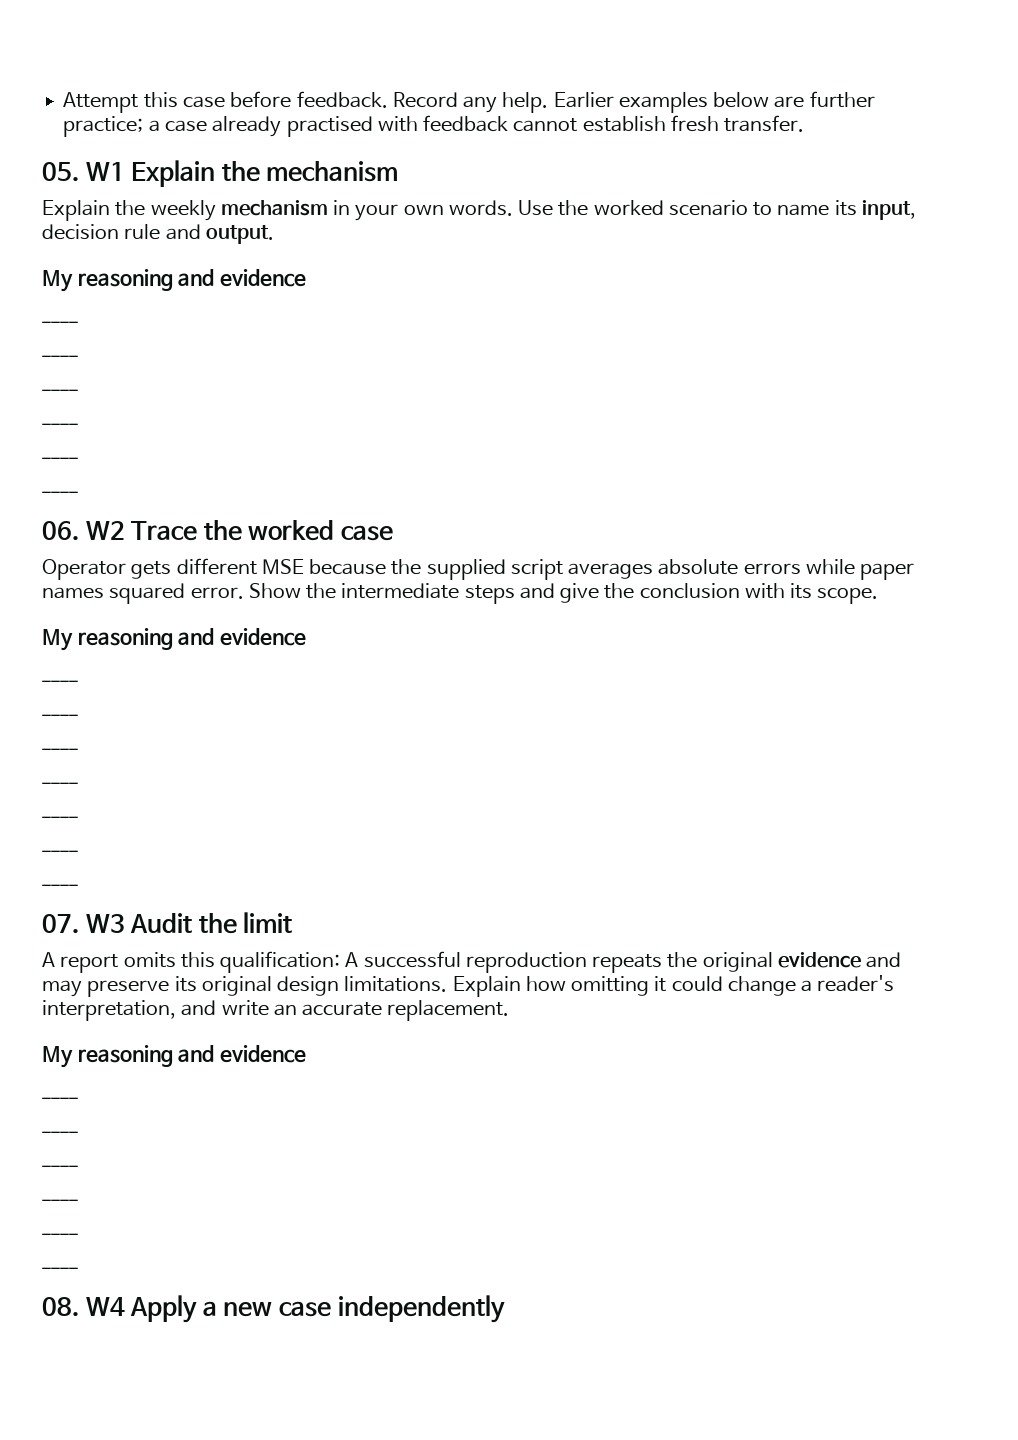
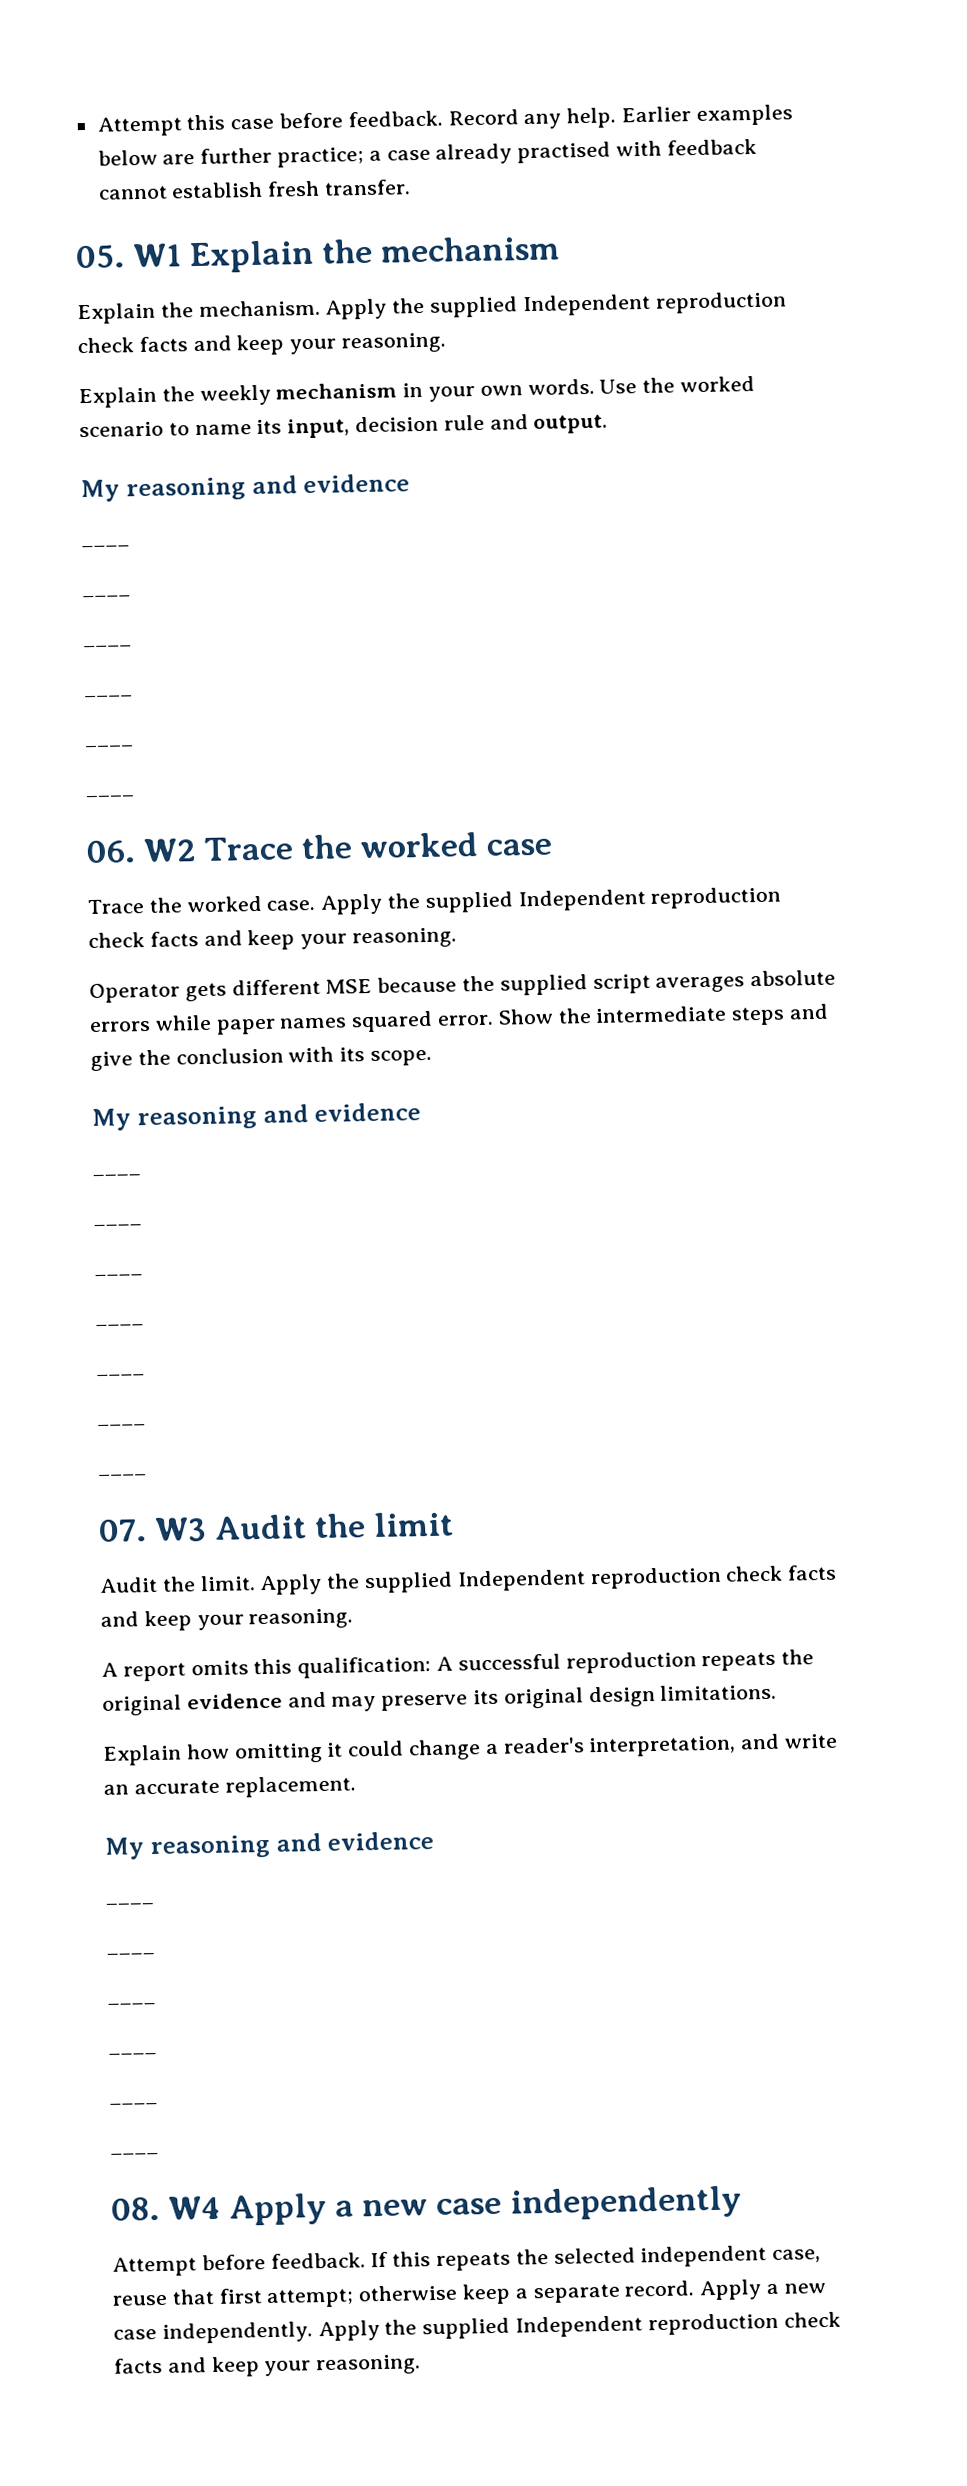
(399, 171) none -> [77,291,787,325] [77,332,447,356] // Explain the mechanism. Apply the supplied Independent reproduction check facts and keep your reasoning.
(394, 533) none -> [87,886,783,915] [88,927,458,951] // Trace the worked case. Apply the supplied Independent reproduction check facts and keep your reasoning.
(293, 922) none -> [99,1564,838,1596] [100,1608,354,1632] // Audit the limit. Apply the supplied Independent reproduction check facts and keep your reasoning.
(448, 984) none -> (778, 1692) //
(505, 1309) none -> [112,2245,822,2277] [112,2279,826,2309] [113,2311,841,2344] [113,2354,422,2378] // Attempt before feedback. If this repeats the selected independent case, reuse that first attempt; otherwise keep a separate record. Apply a new case independently. Apply the supplied Independent reproduction check facts and keep your reasoning.

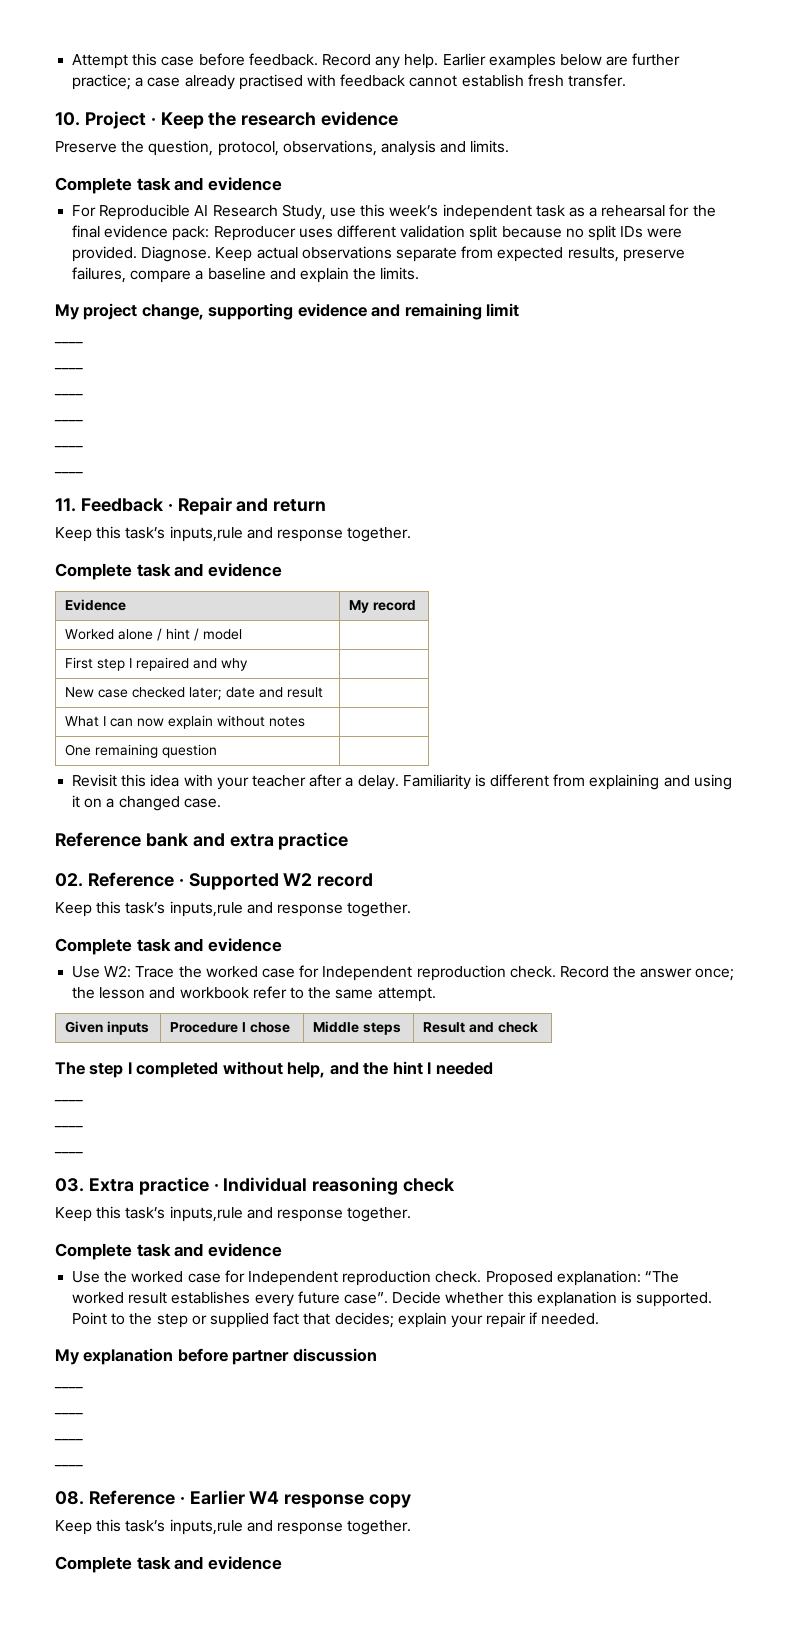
[75,235,561,274] [77,291,787,325] [77,332,447,356] [78,375,756,409] [79,414,609,439] [80,473,411,503] [81,544,130,549] [82,594,131,599] [83,644,132,649] [84,694,133,699] [84,744,134,749] [85,794,134,799] [86,832,554,864] [87,886,783,915] [88,927,458,951] [89,969,837,1004] [89,1003,830,1035] [90,1046,433,1072] [91,1102,422,1132] [92,1173,141,1178] [93,1223,142,1228] [94,1273,143,1277] [95,1323,144,1327] [96,1373,145,1377] [97,1423,146,1427] [98,1473,147,1477] [98,1511,455,1542] [99,1564,838,1596] [100,1608,354,1632] [101,1649,815,1682] [102,1683,778,1716] [102,1733,839,1766] [103,1775,356,1798] [104,1830,435,1860] [105,1902,154,1906] [106,1952,155,1956] 05. W1 Explain the mechanism // Explain the mechanism. Apply the supplied Independent reproduction check facts and keep your reasoning. // Explain the weekly mechanism in your own words. Use the worked scenario to name its input, decision rule and output. // My reasoning and evidence // ____ // ____ // ____ // ____ // ____ // ____ // 06. W2 Trace the worked case // Trace the worked case. Apply the supplied Independent reproduction check facts and keep your reasoning. // Operator gets different MSE because the supplied script averages absolute errors while paper names squared error. Show the intermediate steps and give the conclusion with its scope. // My reasoning and evidence // ____ // ____ // ____ // ____ // ____ // ____ // ____ // 07. W3 Audit the limit // Audit the limit. Apply the supplied Independent reproduction check facts and keep your reasoning. // A report omits this qualification: A successful reproduction repeats the original evidence and may preserve its original design limitations. // Explain how omitting it could change a reader's interpretation, and write an accurate replacement. // My reasoning and evidence // ____ // ____ -> [55,111,399,129] [55,140,510,156] [55,177,282,194] [72,204,716,220] [72,225,683,241] [72,246,685,262] [72,267,420,283] [55,303,520,320] [54,342,83,344] [54,368,83,370] [54,394,83,396] [54,420,83,422] [54,446,83,448] [54,472,83,474] [55,497,327,515] [55,526,412,542] [55,563,282,580] [65,599,127,611] [349,600,416,613] [65,628,243,641] [65,657,249,671] [65,687,324,700] [65,715,306,729] [65,744,218,758] [72,774,732,790] [72,795,221,811] [55,832,349,850] [55,872,374,890] [55,901,412,917] [55,938,282,955] [72,965,735,981] [72,986,436,1002] [65,1021,149,1035] [170,1022,290,1033] [313,1021,401,1035] [423,1022,538,1033] [55,1061,493,1078] [54,1100,83,1102] [54,1126,83,1128] [54,1152,83,1154] [55,1177,456,1195] [55,1206,412,1222] [55,1243,282,1260] [72,1270,679,1286] [72,1291,713,1307] [72,1312,600,1328] [55,1348,377,1365] 10. Project · Keep the research evidence // Preserve the question, protocol, observations, analysis and limits. // Complete task and evidence // For Reproducible AI Research Study, use this week’s independent task as a rehearsal for the final evidence pack: Reproducer uses different validation split because no split IDs were provided. Diagnose. Keep actual observations separate from expected results, preserve failures, compare a baseline and explain the limits. // My project change, supporting evidence and remaining limit // ____ // ____ // ____ // ____ // ____ // ____ // 11. Feedback · Repair and return // Keep this task’s inputs,rule and response together. // Complete task and evidence // Evidence | My record // Worked alone / hint / model | // First step I repaired and why | // New case checked later; date and result | // What I can now explain without notes | // One remaining question | // Revisit this idea with your teacher after a delay. Familiarity is different from explaining and using it on a changed case. // Reference bank and extra practice // 02. Reference · Supported W2 record // Keep this task’s inputs,rule and response together. // Complete task and evidence // Use W2: Trace the worked case for Independent reproduction check. Record the answer once; the lesson and workbook refer to the same attempt. // Given inputs | Procedure I chose | Middle steps | Result and check // The step I completed without help, and the hint I needed // ____ // ____ // ____ // 03. Extra practice · Individual reasoning check // Keep this task’s inputs,rule and response together. // Complete task and evidence // Use the worked case for Independent reproduction check. Proposed explanation: “The worked result establishes every future case”. Decide whether this explanation is supported. Point to the step or supplied fact that decides; explain your repair if needed. // My explanation before partner discussion
[168,2185,743,2226] [112,2245,822,2277] [112,2279,826,2309] [113,2311,841,2344] [113,2354,422,2378] W4 Apply a new case independently // Attempt before feedback. If this repeats the selected independent case, reuse that first attempt; otherwise keep a separate record. Apply a new case independently. Apply the supplied Independent reproduction check facts and keep your reasoning. -> [88,1490,412,1508] [55,1519,412,1535] [55,1556,282,1573] Reference · Earlier W4 response copy // Keep this task’s inputs,rule and response together. // Complete task and evidence

